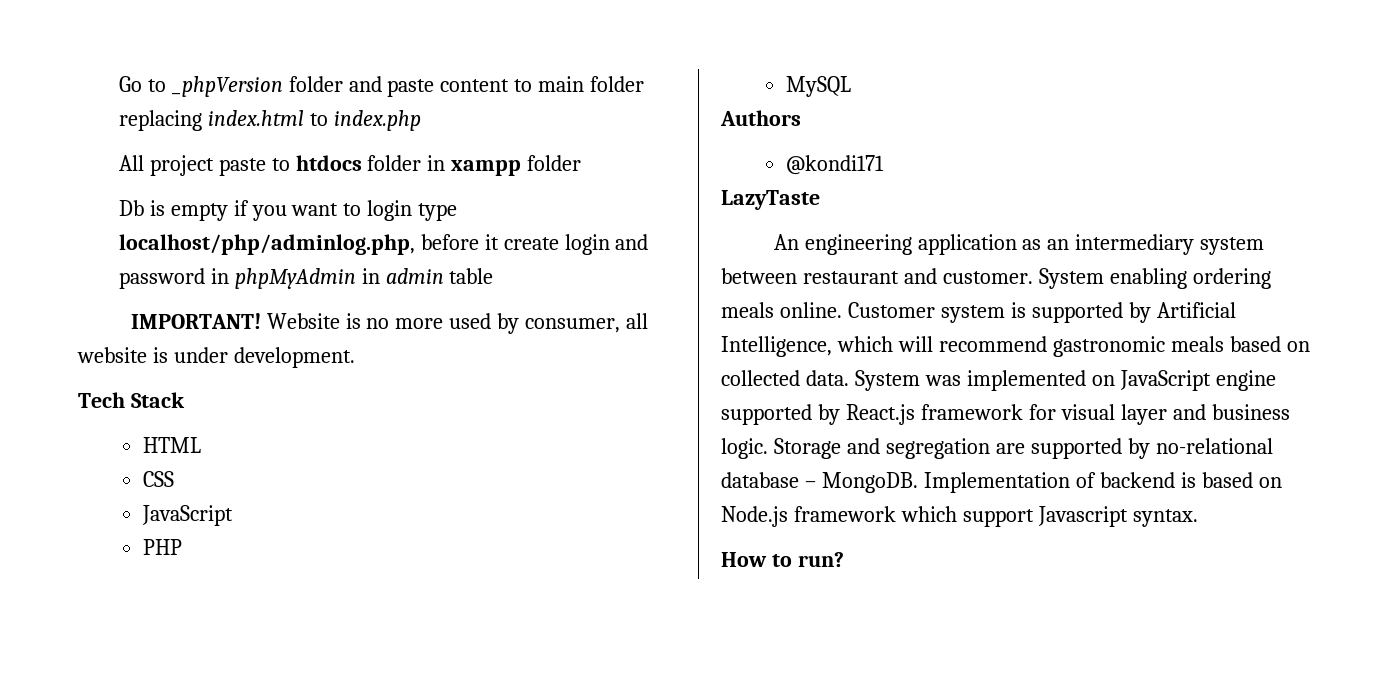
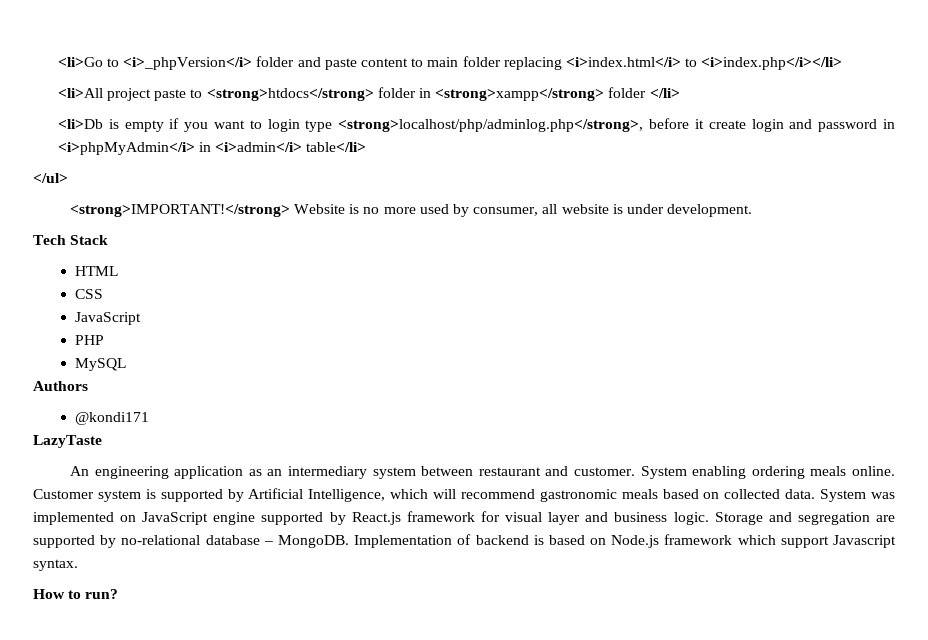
[118,76,283,97] Go to _phpVersion -> [57,57,253,70] <li>Go to <i>_phpVersion</i>
[207,110,421,131] [118,155,144,171] index.html to index.php // All -> [565,57,843,70] [57,88,103,98] <i>index.html</i> to <i>index.php</i></li> // <li>All
[295,155,362,171] htdocs -> [206,88,374,101] <strong>htdocs</strong>
[451,155,582,176] [118,200,144,216] xampp folder // Db -> [435,87,680,101] [57,119,103,129] <strong>xampp</strong> folder </li> // <li>Db
[118,234,415,255] localhost/php/adminlog.php, -> [338,119,644,132] <strong>localhost/php/adminlog.php</strong>,
[234,268,494,289] [130,313,261,329] phpMyAdmin in admin table // IMPORTANT! -> [57,142,367,155] [33,173,68,183] [69,204,290,217] <i>phpMyAdmin</i> in <i>admin</i> table</li> // </ul> // <strong>IMPORTANT!</strong>

